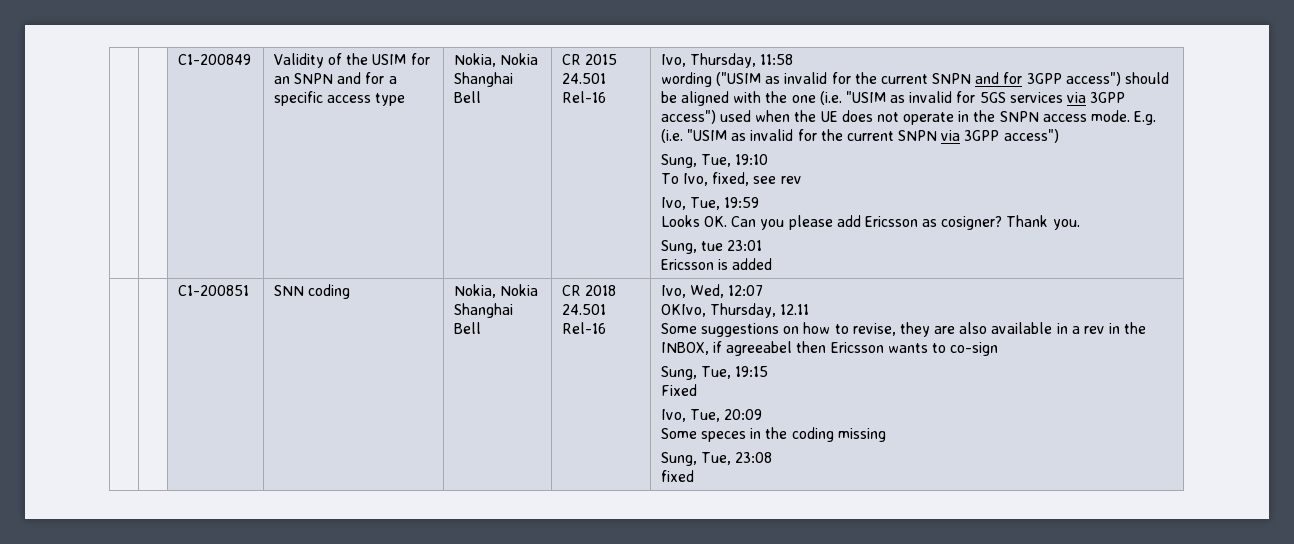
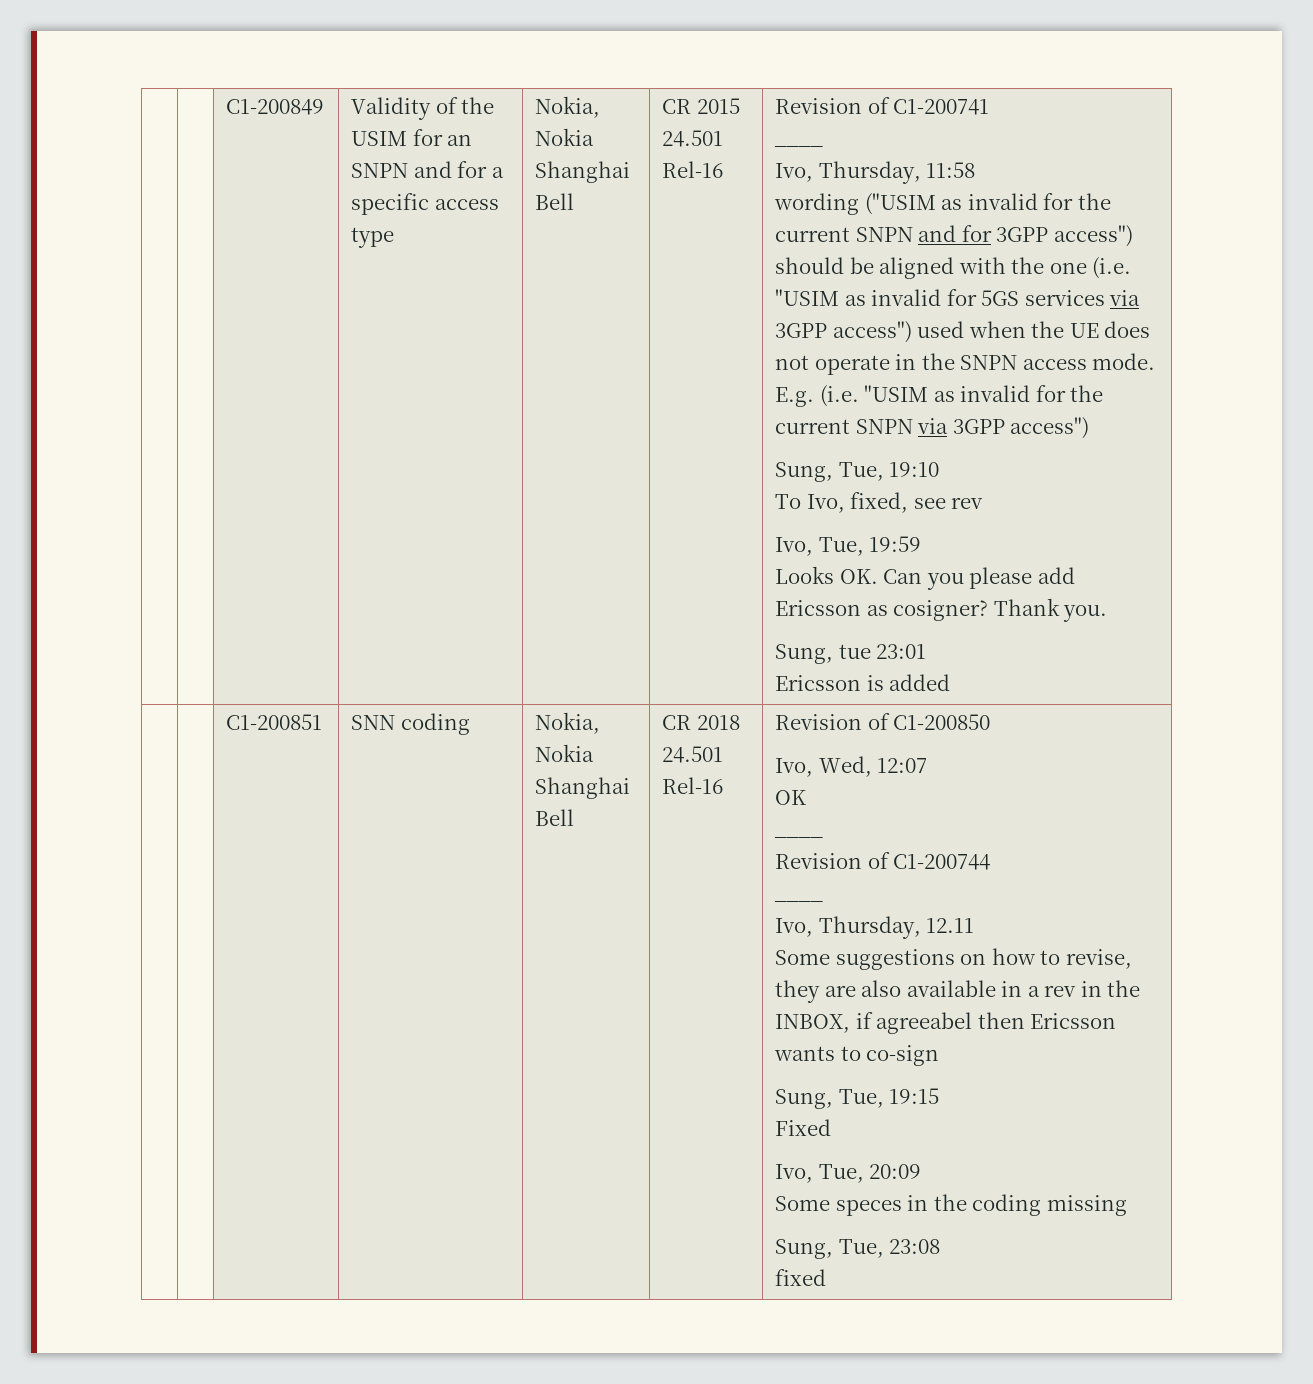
(606, 97) none -> [774,97,990,115] [773,146,823,147] Revision of C1-200741 // ____ //
(606, 328) none -> [774,713,991,730] Revision of C1-200850 //
[660,304,706,317] OKIvo, -> [774,790,806,805] [773,837,823,838] [774,852,991,870] [773,901,823,902] [774,918,813,937] OK // ____ // Revision of C1-200744 // ____ // Ivo,

